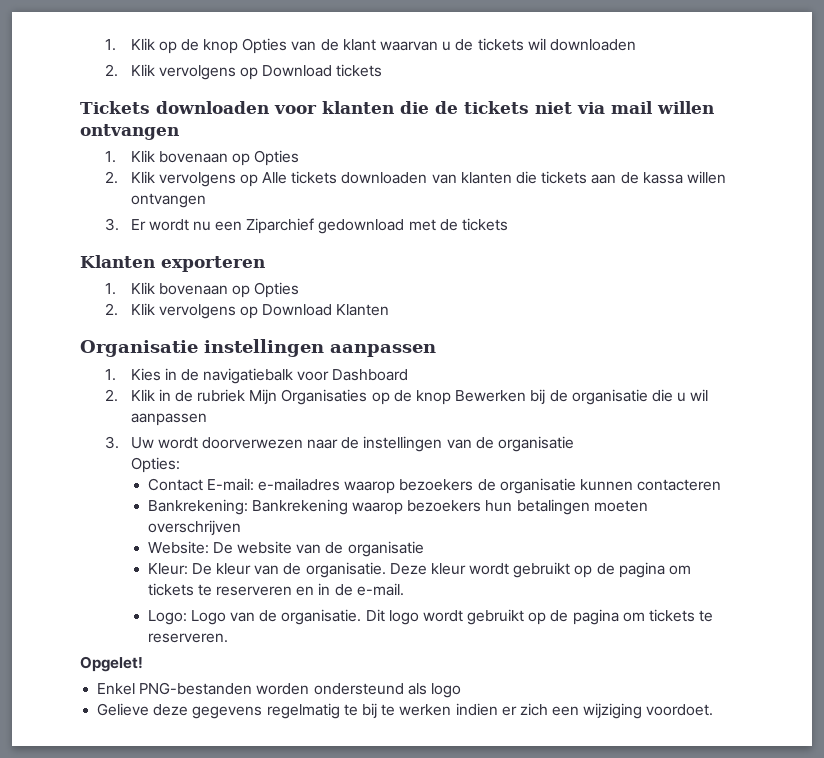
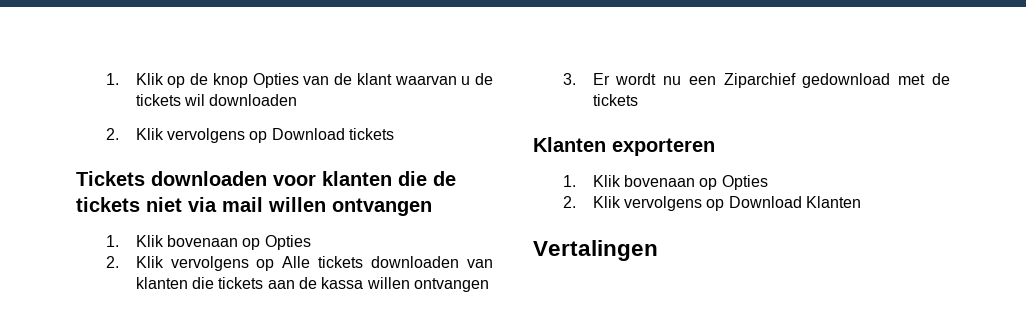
[80,339,436,357] [105,368,409,384] [105,389,709,405] [130,413,207,426] [105,436,575,452] [130,457,180,473] [147,478,722,494] [147,499,648,515] [147,520,241,536] [147,541,424,557] [147,562,691,578] [147,583,404,596] [147,609,714,625] [147,633,228,643] [80,656,143,672] [97,682,461,698] [97,703,714,719] Organisatie instellingen aanpassen // 1. Kies in de navigatiebalk voor Dashboard // 2. Klik in de rubriek Mijn Organisaties op de knop Bewerken bij de organisatie die u wil aanpassen // 3. Uw wordt doorverwezen naar de instellingen van de organisatie // Opties: // Contact E-mail: e-mailadres waarop bezoekers de organisatie kunnen contacteren // Bankrekening: Bankrekening waarop bezoekers hun betalingen moeten overschrijven // Website: De website van de organisatie // Kleur: De kleur van de organisatie. Deze kleur wordt gebruikt op de pagina om tickets te reserveren en in de e-mail. // Logo: Logo van de organisatie. Dit logo wordt gebruikt op de pagina om tickets te reserveren. // Opgelet! // Enkel PNG-bestanden worden ondersteund als logo // Gelieve deze gegevens regelmatig te bij te werken indien er zich een wijziging voordoet. -> [533,240,658,261] Vertalingen

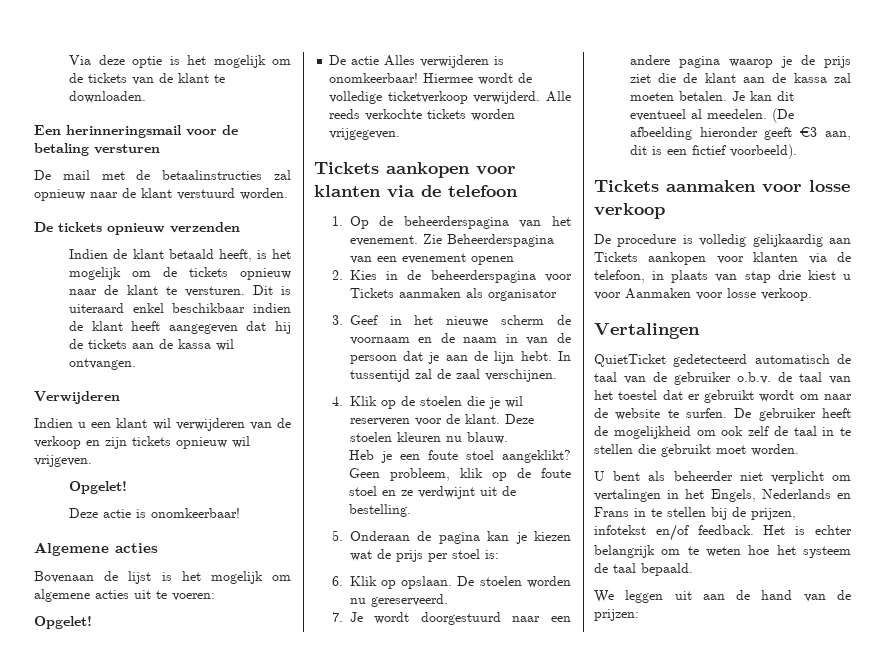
[105,73,493,88] [135,94,298,106] [105,128,394,143] [76,171,456,186] [76,197,432,216] [105,235,311,250] [105,256,493,271] [135,277,489,292] [562,73,950,88] [592,94,638,106] [533,137,715,156] [562,175,768,190] [562,196,861,211] [533,240,658,261] 1. Klik op de knop Opties van de klant waarvan u de tickets wil downloaden // 2. Klik vervolgens op Download tickets // Tickets downloaden voor klanten die de tickets niet via mail willen ontvangen // 1. Klik bovenaan op Opties // 2. Klik vervolgens op Alle tickets downloaden van klanten die tickets aan de kassa willen ontvangen // 3. Er wordt nu een Ziparchief gedownload met de tickets // Klanten exporteren // 1. Klik bovenaan op Opties // 2. Klik vervolgens op Download Klanten // Vertalingen -> [69,55,291,68] [69,73,226,85] [69,91,147,103] [34,125,238,138] [34,143,160,156] [34,170,291,180] [34,188,288,201] [34,222,240,235] [69,249,291,262] [69,267,291,280] [69,285,291,297] [69,303,291,313] [69,321,291,334] [69,339,235,351] [69,358,137,370] [34,391,120,404] [34,418,291,431] [34,436,250,449] [34,455,92,467] [69,481,128,494] [69,508,241,518] [34,542,158,556] [34,571,291,584] [34,589,215,602] [34,616,92,629] [329,55,505,68] [329,73,533,85] [329,91,571,104] [329,109,516,121] [329,128,401,140] [314,162,516,178] [314,185,518,198] [331,216,571,229] [349,234,554,247] [349,253,514,265] [331,270,572,283] [349,288,557,301] [331,315,571,327] [349,333,571,345] [349,351,571,364] [349,369,557,382] [331,396,523,409] [349,414,534,426] [349,432,508,444] [349,450,571,463] [349,468,571,481] [349,486,517,499] [349,504,412,517] [331,530,571,544] [349,549,499,562] [331,576,571,589] [349,594,448,607] [331,612,571,625] [629,55,851,68] [629,73,851,83] [629,91,794,101] [629,108,794,123] [629,127,851,140] [629,144,797,159] [594,180,850,193] [594,203,665,219] [594,234,851,247] [594,252,851,265] [594,270,851,283] [594,288,812,301] [594,323,700,339] [594,354,851,367] [594,372,851,385] [594,390,852,403] [594,408,851,421] [594,426,851,439] [594,444,799,457] [594,471,851,484] [594,489,851,502] [594,507,796,520] [594,524,852,541] [594,545,851,558] [594,563,693,576] [594,590,851,603] [594,609,639,621] Via deze optie is het mogelijk om de tickets van de klant te downloaden. // Een herinneringsmail voor de betaling versturen // De mail met de betaalinstructies zal opnieuw naar de klant verstuurd worden. // De tickets opnieuw verzenden // Indien de klant betaald heeft, is het mogelijk om de tickets opnieuw naar de klant te versturen. Dit is uiteraard enkel beschikbaar indien de klant heeft aangegeven dat hij de tickets aan de kassa wil ontvangen. // Verwijderen // Indien u een klant wil verwijderen van de verkoop en zijn tickets opnieuw wil vrijgeven. // Opgelet! // Deze actie is onomkeerbaar! // Algemene acties // Bovenaan de lijst is het mogelijk om algemene acties uit te voeren: // Opgelet! // De actie Alles verwijderen is onomkeerbaar! Hiermee wordt de volledige ticketverkoop verwijderd. Alle reeds verkochte tickets worden vrijgegeven. // Tickets aankopen voor klanten via de telefoon // 1. Op de beheerderspagina van het evenement. Zie Beheerderspagina van een evenement openen // 2. Kies in de beheerderspagina voor Tickets aanmaken als organisator // 3. Geef in het nieuwe scherm de voornaam en de naam in van de persoon dat je aan de lijn hebt. In tussentijd zal de zaal verschijnen. // 4. Klik op de stoelen die je wil reserveren voor de klant. Deze stoelen kleuren nu blauw. // Heb je een foute stoel aangeklikt? Geen probleem, klik op de foute stoel en ze verdwijnt uit de bestelling. // 5. Onderaan de pagina kan je kiezen wat de prijs per stoel is: // 6. Klik op opslaan. De stoelen worden nu gereserveerd. // 7. Je wordt doorgestuurd naar een andere pagina waarop je de prijs ziet die de klant aan de kassa zal moeten betalen. Je kan dit eventueel al meedelen. (De afbeelding hieronder geeft €3 aan, dit is een fictief voorbeeld). // Tickets aanmaken voor losse verkoop // De procedure is volledig gelijkaardig aan Tickets aankopen voor klanten via de telefoon, in plaats van stap drie kiest u voor Aanmaken voor losse verkoop. // Vertalingen // QuietTicket gedetecteerd automatisch de taal van de gebruiker o.b.v. de taal van het toestel dat er gebruikt wordt om naar de website te surfen. De gebruiker heeft de mogelijkheid om ook zelf de taal in te stellen die gebruikt moet worden. // U bent als beheerder niet verplicht om vertalingen in het Engels, Nederlands en Frans in te stellen bij de prijzen, infotekst en/of feedback. Het is echter belangrijk om te weten hoe het systeem de taal bepaald. // We leggen uit aan de hand van de prijzen:

